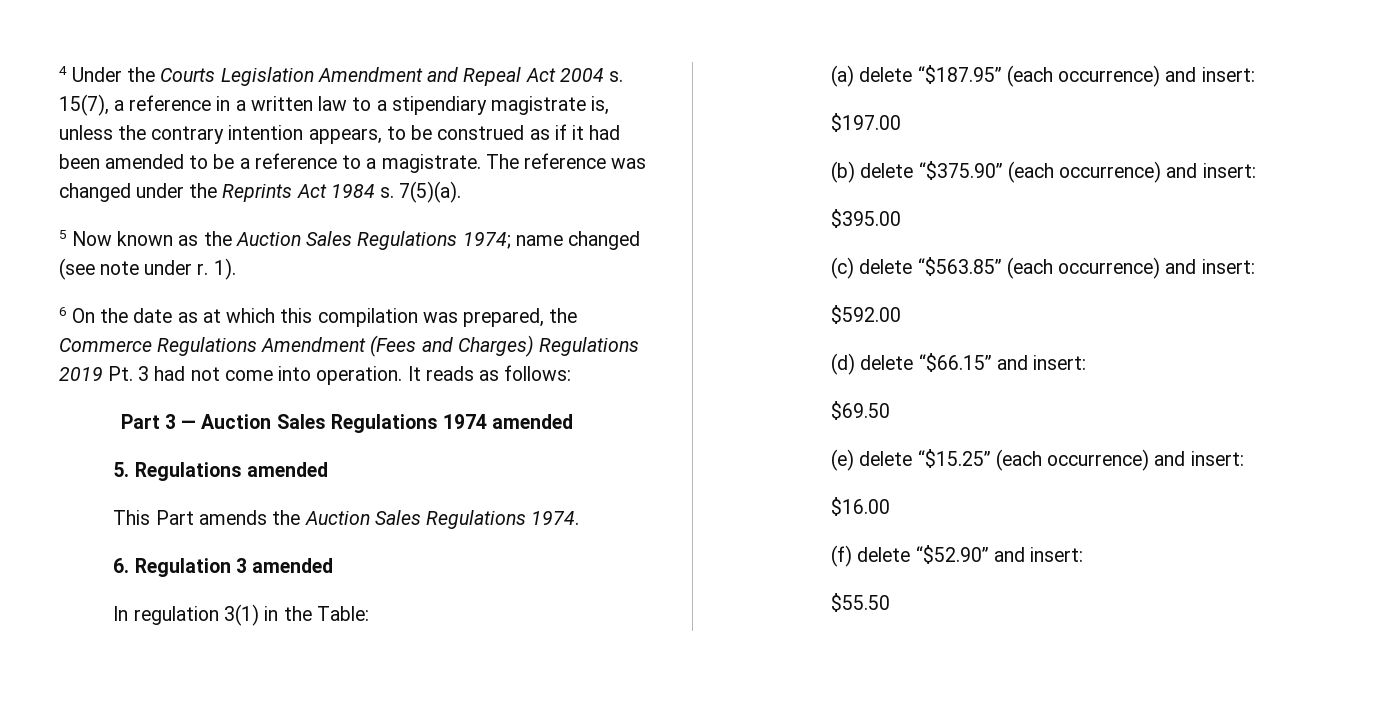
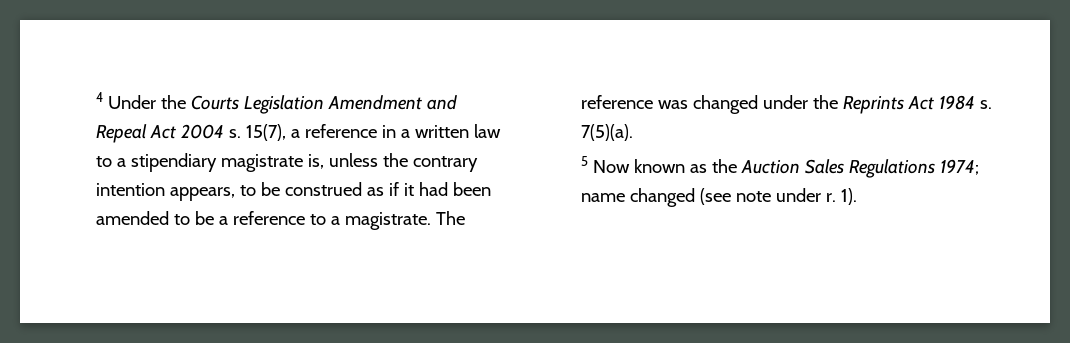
[58,307,578,327] [58,335,640,357] [58,365,572,385] [120,414,574,433] [113,462,329,481] [113,510,580,529] [113,558,334,577] [113,604,369,626] [830,65,1255,87] [830,113,901,132] [830,161,1256,183] [830,209,901,228] [830,257,1255,279] [830,305,901,324] [830,353,1087,375] [830,401,890,420] [830,449,1244,471] [830,497,890,516] [830,545,1084,567] [830,593,890,612] // 6 On the date as at which this compilation was prepared, the Commerce Regulations Amendment (Fees and Charges) Regulations 2019 Pt. 3 had not come into operation. It reads as follows: // Part 3 — Auction Sales Regulations 1974 amended // 5. Regulations amended // This Part amends the Auction Sales Regulations 1974. // 6. Regulation 3 amended // In regulation 3(1) in the Table: // (a) delete “$187.95” (each occurrence) and insert: // $197.00 // (b) delete “$375.90” (each occurrence) and insert: // $395.00 // (c) delete “$563.85” (each occurrence) and insert: // $592.00 // (d) delete “$66.15” and insert: // $69.50 // (e) delete “$15.25” (each occurrence) and insert: // $16.00 // (f) delete “$52.90” and insert: // $55.50 -> (857, 196) none

